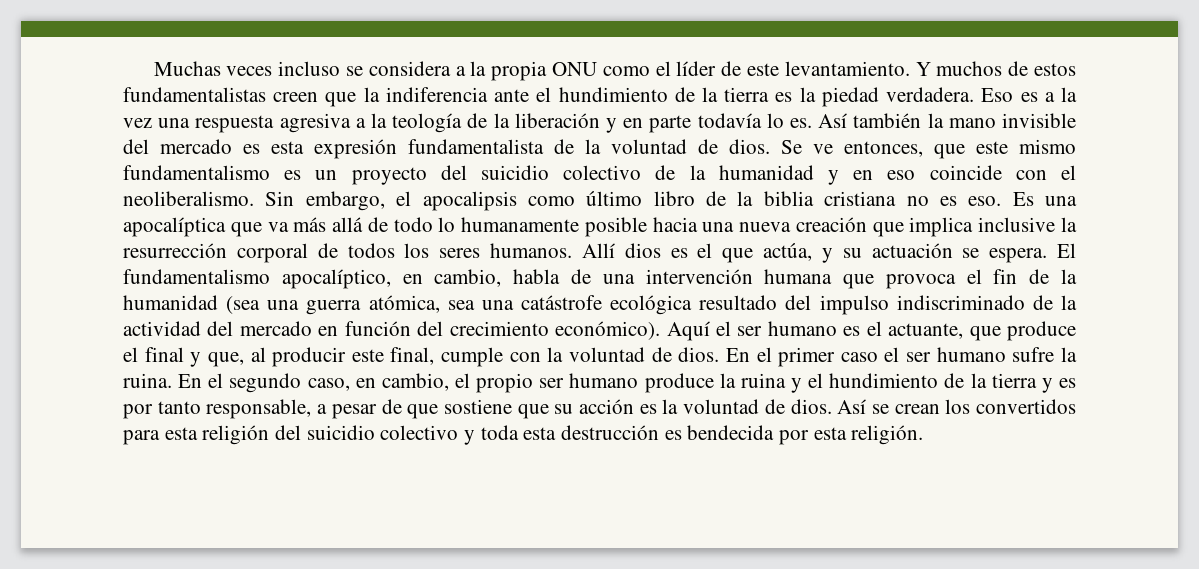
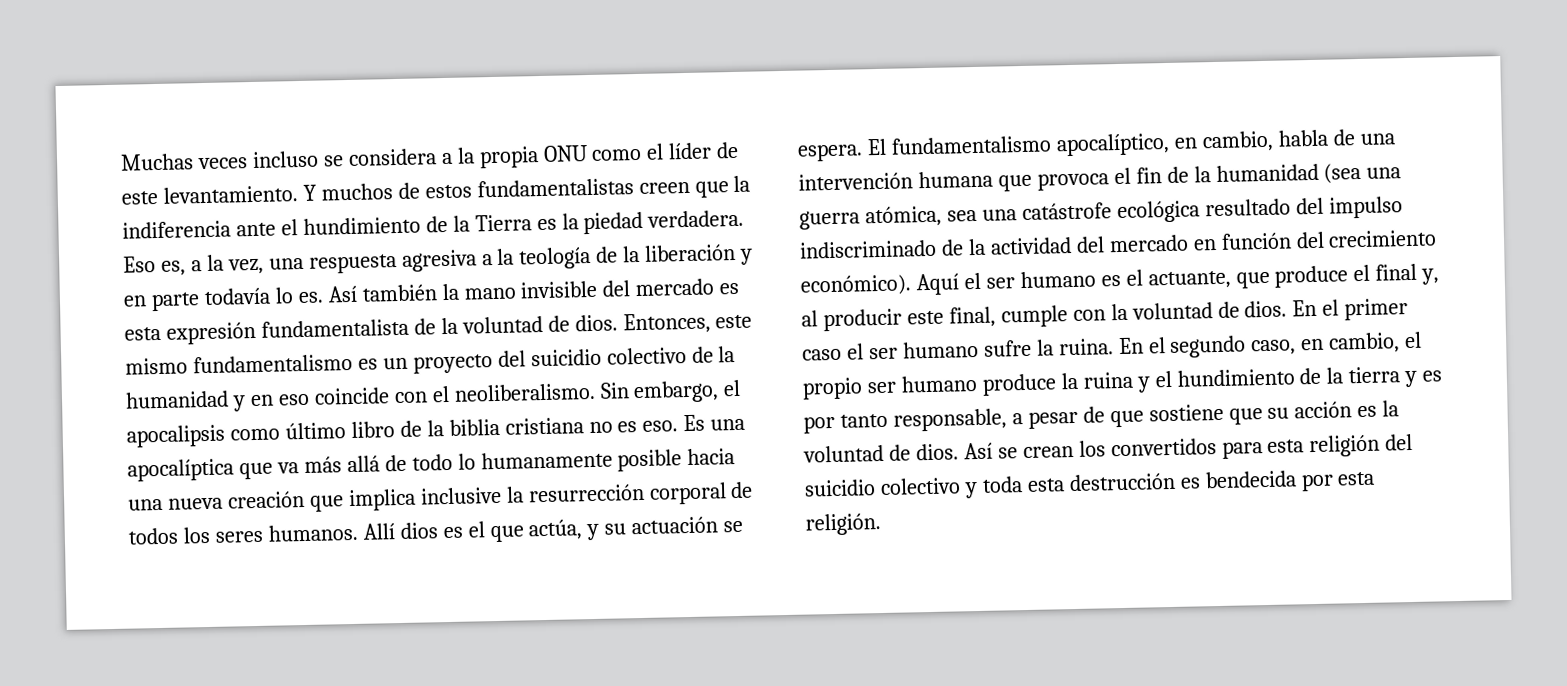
[724,87,770,102] tierra -> [474,214,532,232] Tierra
[1020,87,1077,102] [123,118,152,128] es a la vez -> [160,254,264,276] es, a la vez,
[781,140,965,159] Se ve entonces, que -> [622,312,711,335] Entonces,
[190,352,244,367] y que, -> [1421,268,1440,285] y,

